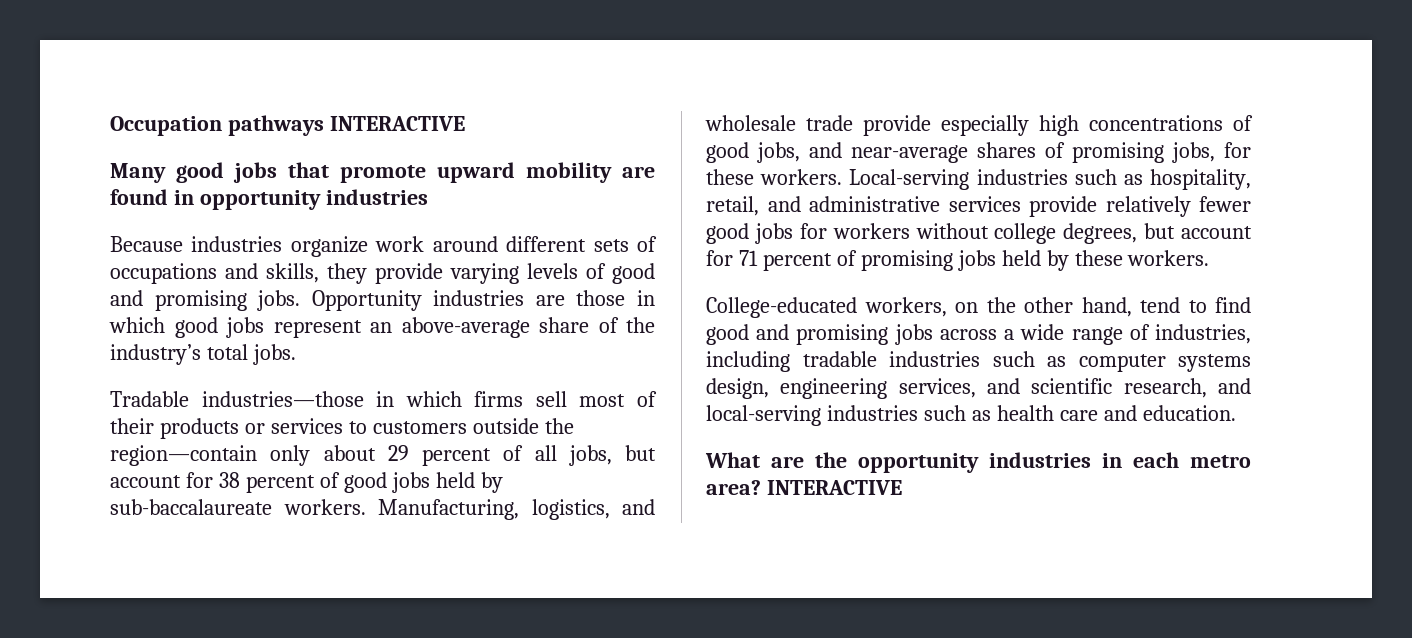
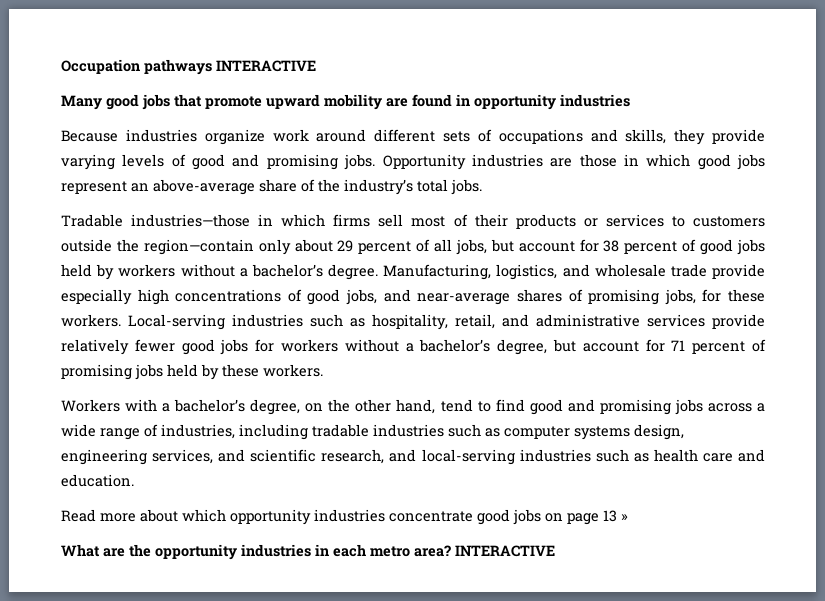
[110,499,366,515] sub-baccalaureate workers. -> [118,264,378,280] workers without a bachelor’s degree.
[994,223,1138,244] college degrees, -> [405,339,548,355] a bachelor’s degree,
[706,297,947,318] College-educated workers, -> [61,399,301,415] Workers with a bachelor’s degree,
(1236, 413) none -> [61,509,628,525] // Read more about which opportunity industries concentrate good jobs on page 13 »

